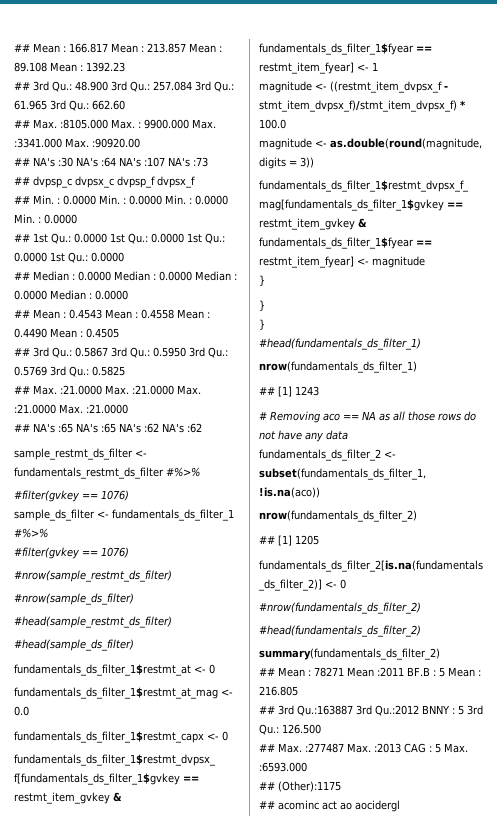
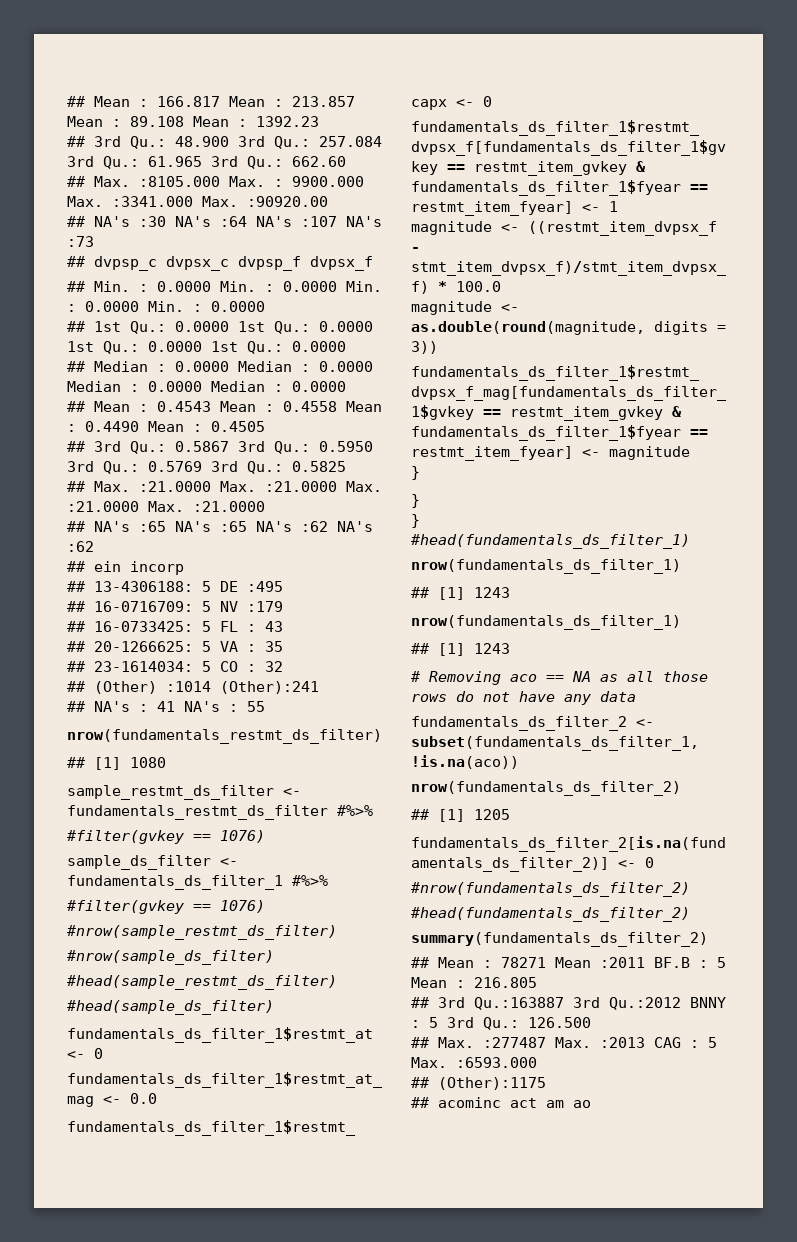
(202, 428) none -> [67,561,184,575] [67,581,283,592] [67,601,283,612] [67,621,283,632] [67,641,283,652] [67,661,283,672] [67,681,319,694] [67,701,265,712] [67,729,382,744] [67,757,166,770] // ## ein incorp // ## 13-4306188: 5 DE :495 // ## 16-0716709: 5 NV :179 // ## 16-0733425: 5 FL : 43 // ## 20-1266625: 5 VA : 35 // ## 23-1614034: 5 CO : 32 // ## (Other) :1014 (Other):241 // ## NA's : 41 NA's : 55 // nrow(fundamentals_restmt_ds_filter) // ## [1] 1080
(319, 391) none -> [411,615,681,630] [411,643,510,656] // nrow(fundamentals_ds_filter_1) // ## [1] 1243
[340,800,400,812] ao aocidergl -> [546,1100,591,1108] am ao

